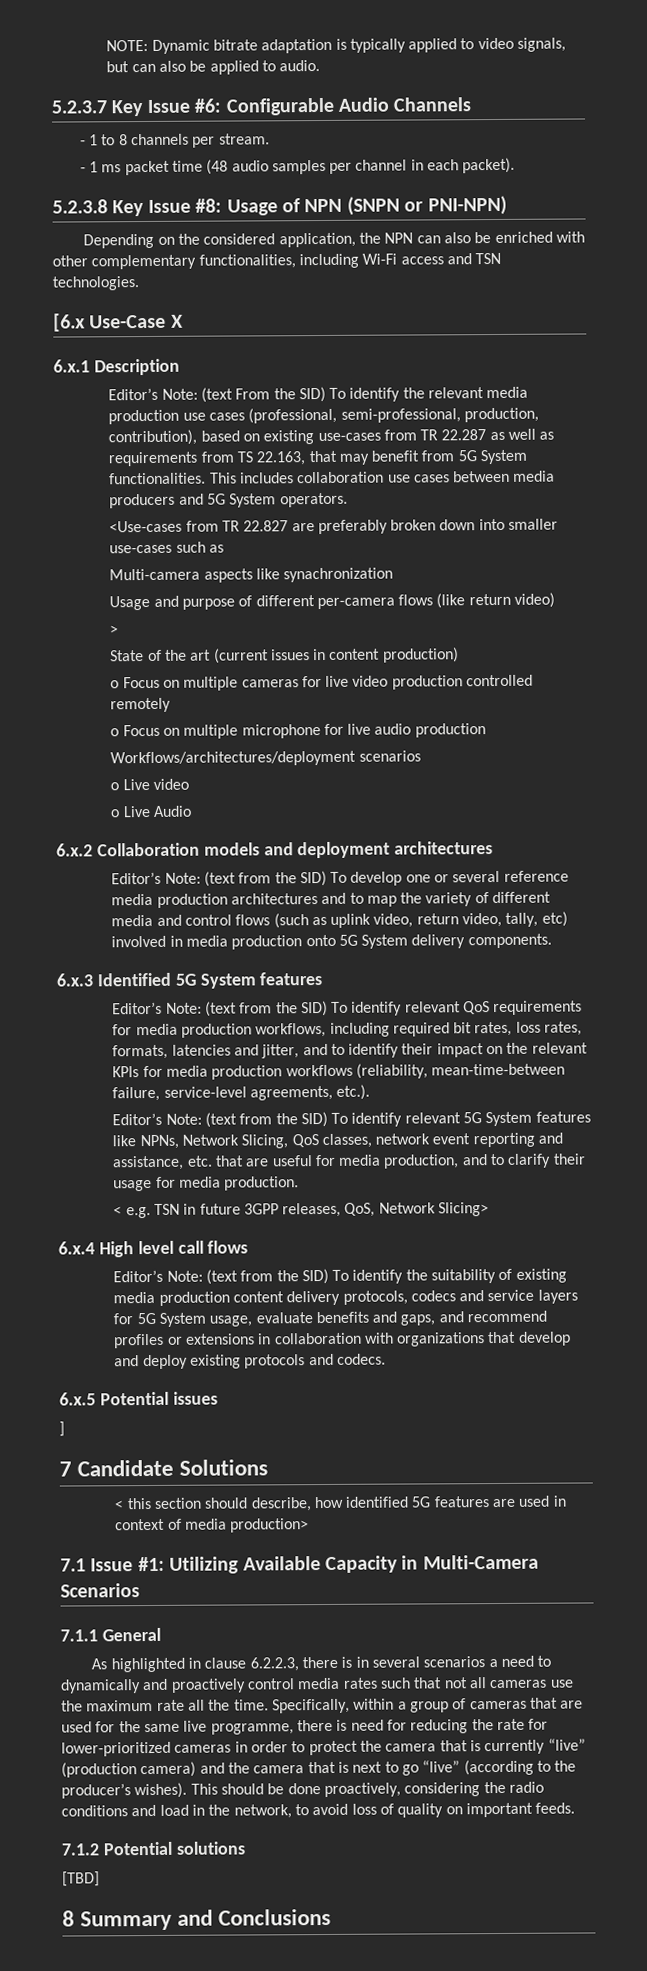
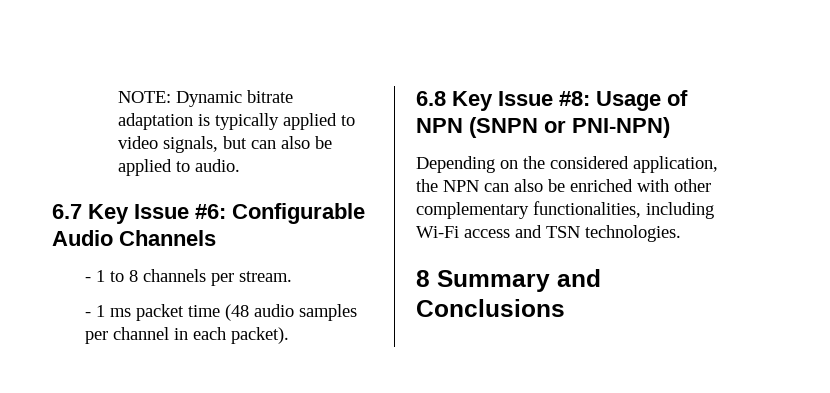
[51,100,107,114] 5.2.3.7 -> [52,204,82,219] 6.7
[52,199,108,214] 5.2.3.8 -> [416,91,446,106] 6.8
[53,313,183,332] [53,358,180,376] [108,386,529,403] [108,407,539,425] [108,428,555,446] [108,449,528,467] [109,470,556,485] [109,492,348,509] [109,518,559,535] [109,541,224,554] [109,567,394,583] [109,592,556,611] [109,625,119,635] [110,647,459,664] [110,674,534,691] [110,697,172,713] [110,723,486,739] [110,750,421,767] [110,778,189,791] [110,805,192,818] [56,841,494,859] [111,870,569,887] [111,891,552,908] [111,911,568,929] [111,933,552,950] [56,972,323,989] [112,1000,583,1017] [112,1021,583,1038] [112,1042,588,1060] [112,1063,566,1080] [112,1084,371,1102] [112,1111,591,1128] [112,1132,564,1150] [112,1153,586,1171] [113,1176,300,1192] [113,1202,490,1219] [58,1240,249,1258] [113,1268,567,1285] [113,1289,578,1306] [113,1310,548,1327] [114,1331,571,1349] [114,1353,386,1370] [59,1391,218,1406] [59,1421,65,1437] [59,1459,269,1477] [114,1495,567,1512] [115,1518,310,1533] [60,1554,539,1574] [60,1583,140,1598] [60,1627,161,1642] [91,1655,552,1673] [60,1677,574,1694] [61,1697,584,1714] [61,1718,549,1735] [61,1738,586,1757] [61,1759,577,1778] [61,1781,544,1799] [61,1802,576,1819] [61,1841,246,1856] [62,1871,100,1887] // [6.x Use-Case X // 6.x.1 Description // Editor’s Note: (text From the SID) To identify the relevant media production use cases (professional, semi-professional, production, contribution), based on existing use-cases from TR 22.287 as well as requirements from TS 22.163, that may benefit from 5G System functionalities. This includes collaboration use cases between media producers and 5G System operators. // <Use-cases from TR 22.827 are preferably broken down into smaller use-cases such as // Multi-camera aspects like synachronization // Usage and purpose of different per-camera flows (like return video) // > // State of the art (current issues in content production) // o Focus on multiple cameras for live video production controlled remotely // o Focus on multiple microphone for live audio production // Workflows/architectures/deployment scenarios // o Live video // o Live Audio // 6.x.2 Collaboration models and deployment architectures // Editor’s Note: (text from the SID) To develop one or several reference media production architectures and to map the variety of different media and control flows (such as uplink video, return video, tally, etc) involved in media production onto 5G System delivery components. // 6.x.3 Identified 5G System features // Editor’s Note: (text from the SID) To identify relevant QoS requirements for media production workflows, including required bit rates, loss rates, formats, latencies and jitter, and to identify their impact on the relevant KPIs for media production workflows (reliability, mean-time-between failure, service-level agreements, etc.). // Editor’s Note: (text from the SID) To identify relevant 5G System features like NPNs, Network Slicing, QoS classes, network event reporting and assistance, etc. that are useful for media production, and to clarify their usage for media production. // < e.g. TSN in future 3GPP releases, QoS, Network Slicing> // 6.x.4 High level call flows // Editor’s Note: (text from the SID) To identify the suitability of existing media production content delivery protocols, codecs and service layers for 5G System usage, evaluate benefits and gaps, and recommend profiles or extensions in collaboration with organizations that develop and deploy existing protocols and codecs. // 6.x.5 Potential issues // ] // 7 Candidate Solutions // < this section should describe, how identified 5G features are used in context of media production> // 7.1 Issue #1: Utilizing Available Capacity in Multi-Camera Scenarios // 7.1.1 General // As highlighted in clause 6.2.2.3, there is in several scenarios a need to dynamically and proactively control media rates such that not all cameras use the maximum rate all the time. Specifically, within a group of cameras that are used for the same live programme, there is need for reducing the rate for lower-prioritized cameras in order to protect the camera that is currently “live” (production camera) and the camera that is next to go “live” (according to the producer’s wishes). This should be done proactively, considering the radio conditions and load in the network, to avoid loss of quality on important feeds. // 7.1.2 Potential solutions // [TBD] -> (681, 233) none

